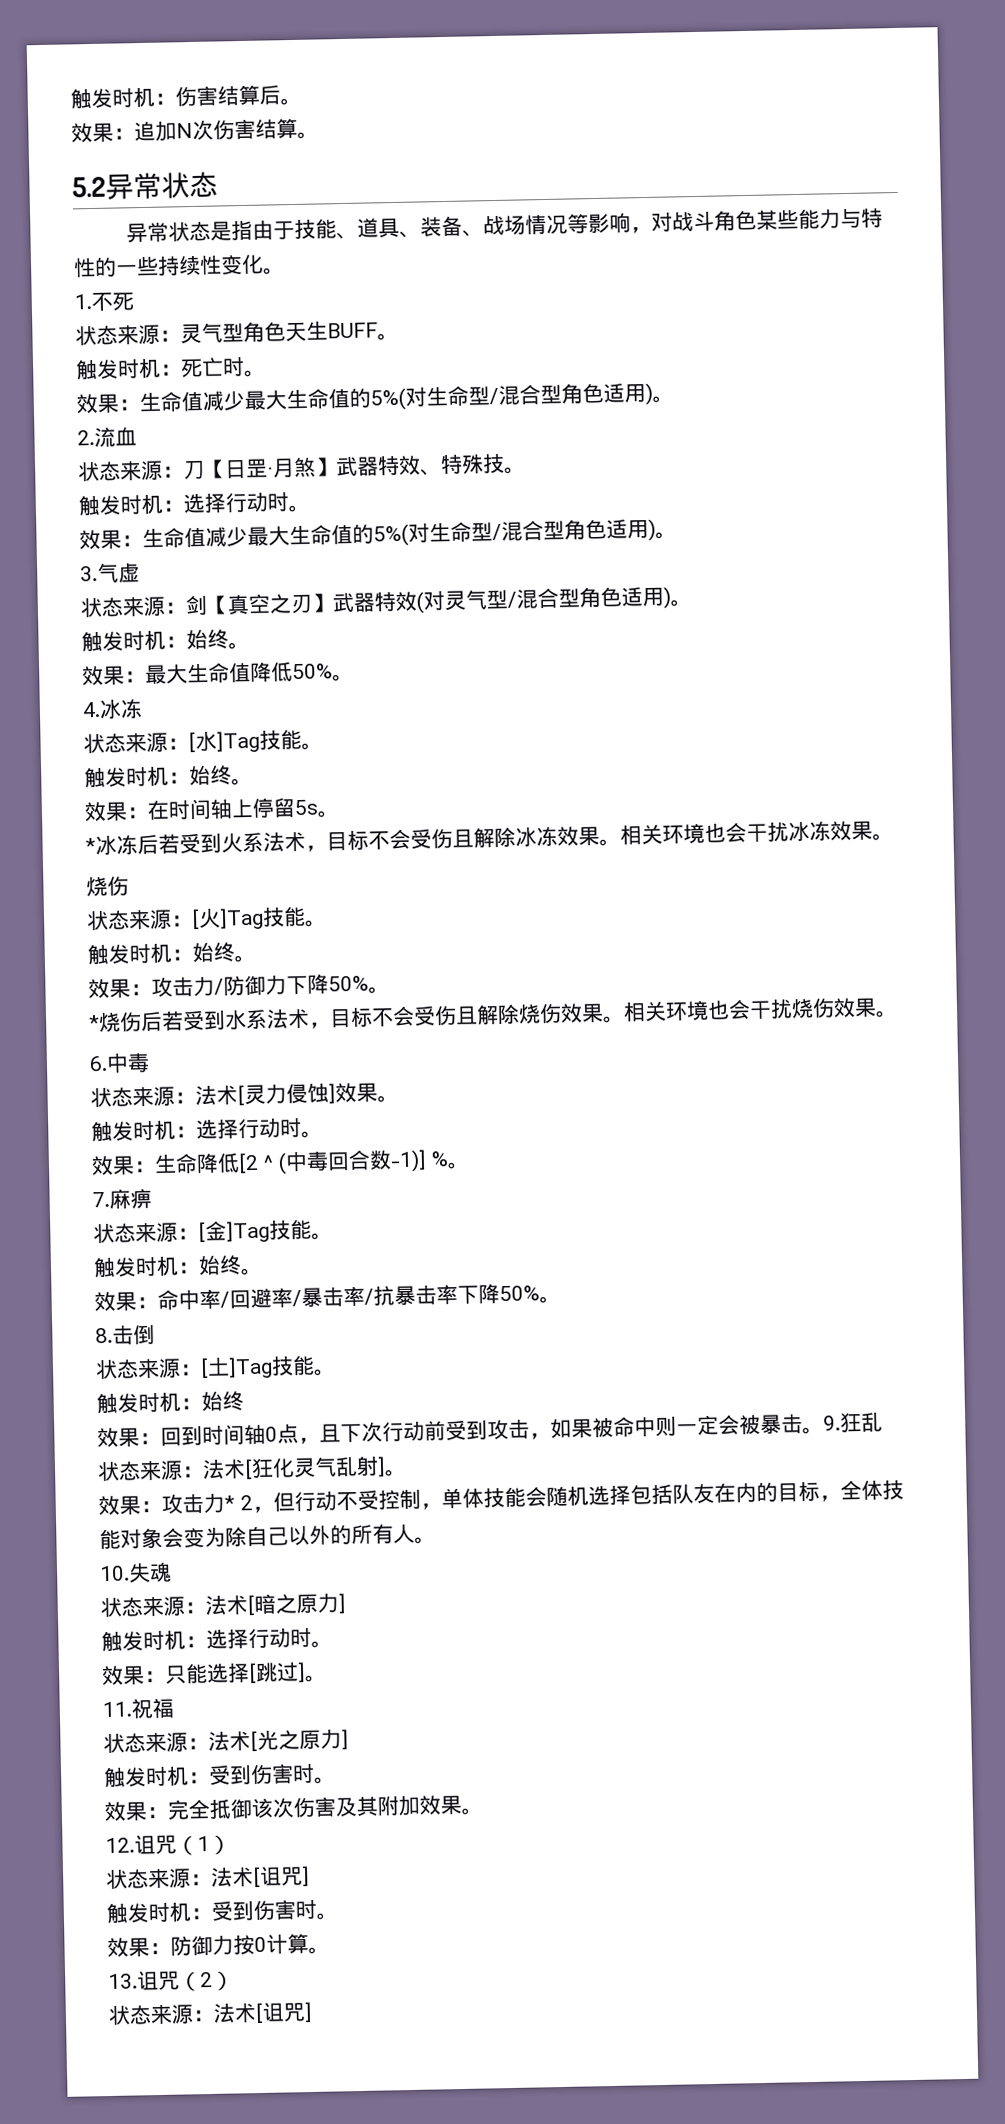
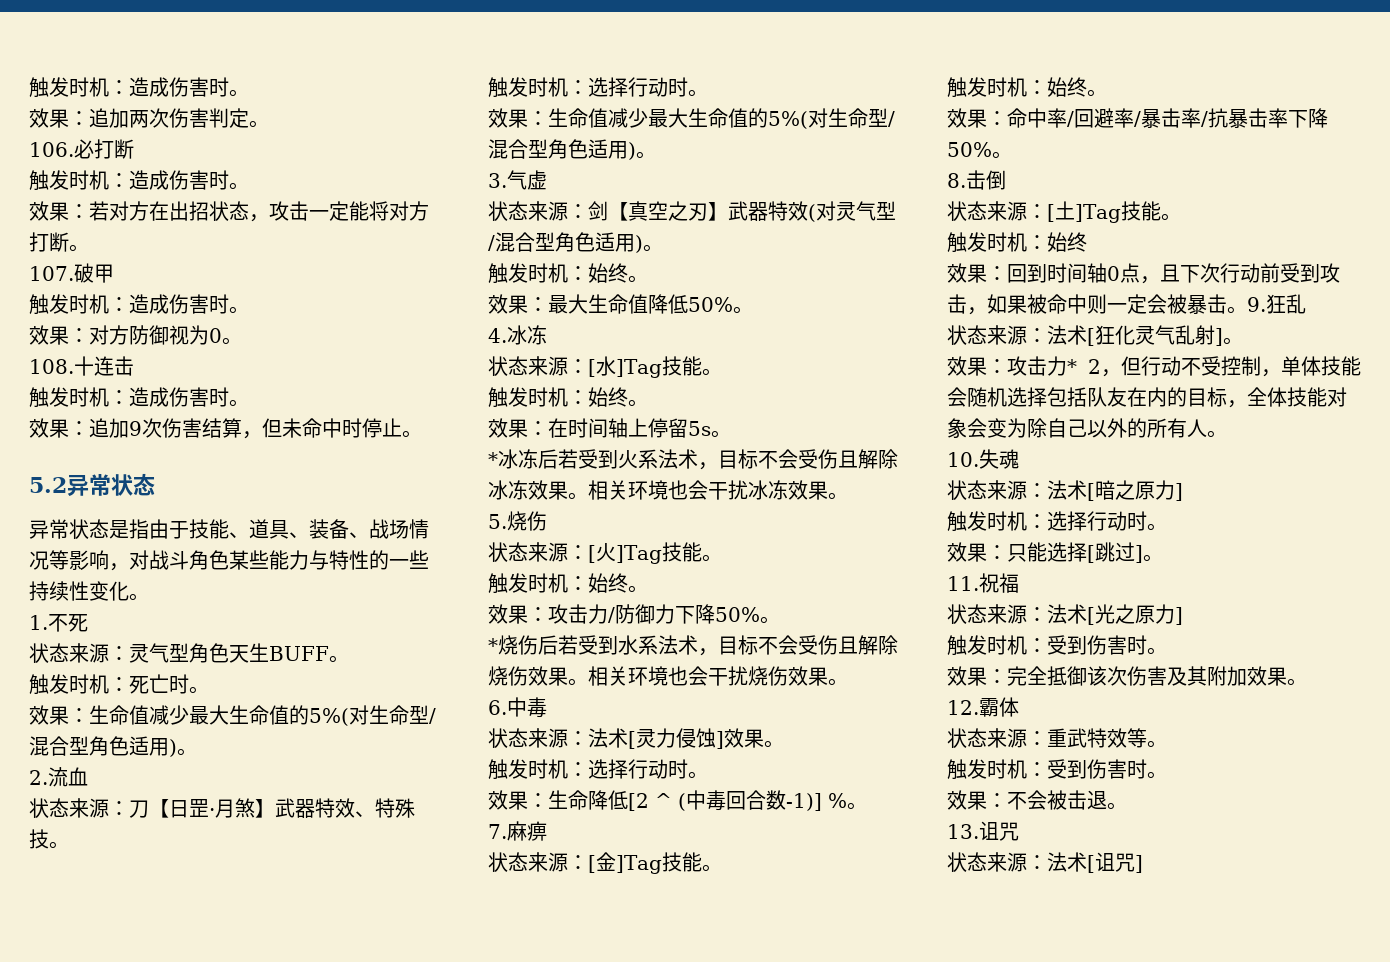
[70,84,302,110] [71,117,298,143] 触发时机：伤害结算后。 // 效果：追加N次伤害结算 -> [29,77,249,98] [29,108,269,128] [29,139,134,159] [29,170,249,191] [29,201,429,222] [29,232,89,252] [29,263,114,283] [29,294,249,315] [29,325,242,345] [29,356,134,376] [29,387,249,408] [29,418,402,439] 触发时机：造成伤害时。 // 效果：追加两次伤害判定。 // 106.必打断 // 触发时机：造成伤害时。 // 效果：若对方在出招状态，攻击一定能将对方打断。 // 107.破甲 // 触发时机：造成伤害时。 // 效果：对方防御视为0。 // 108.十连击 // 触发时机：造成伤害时。 // 效果：追加9次伤害结算，但未命中时停止
(894, 837) none -> [488,514,507,529] 5.
[134,1834,231,1856] [105,1866,310,1890] [106,1899,339,1925] [107,1933,309,1958] 诅咒（1） // 状态来源：法术[诅咒] // 触发时机：受到伤害时。 // 效果：防御力按0计算 -> [979,697,1019,717] [947,728,1167,748] [947,759,1167,780] [947,790,1107,810] 霸体 // 状态来源：重武特效等。 // 触发时机：受到伤害时。 // 效果：不会被击退
[179,1970,234,1992] （2） -> (1019, 831) none

